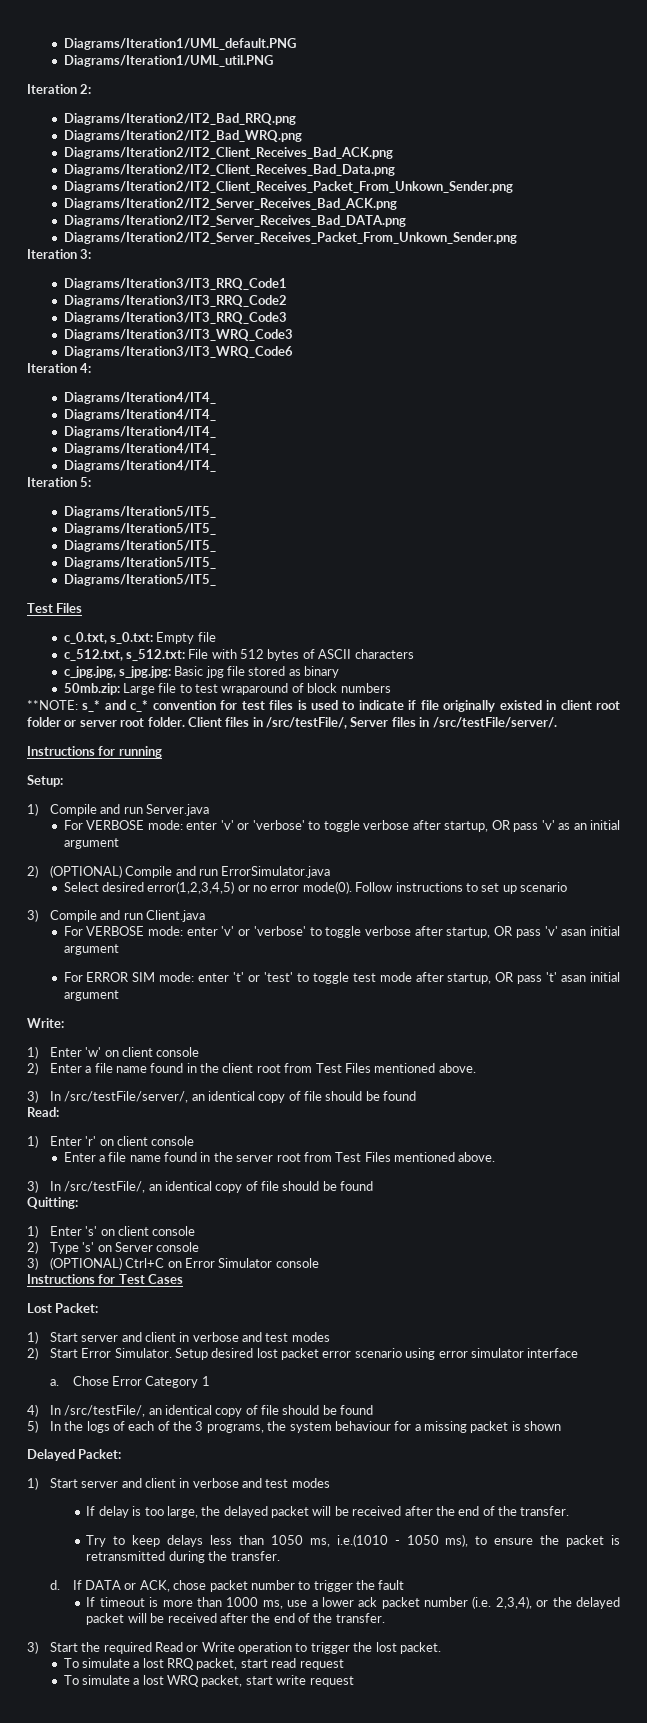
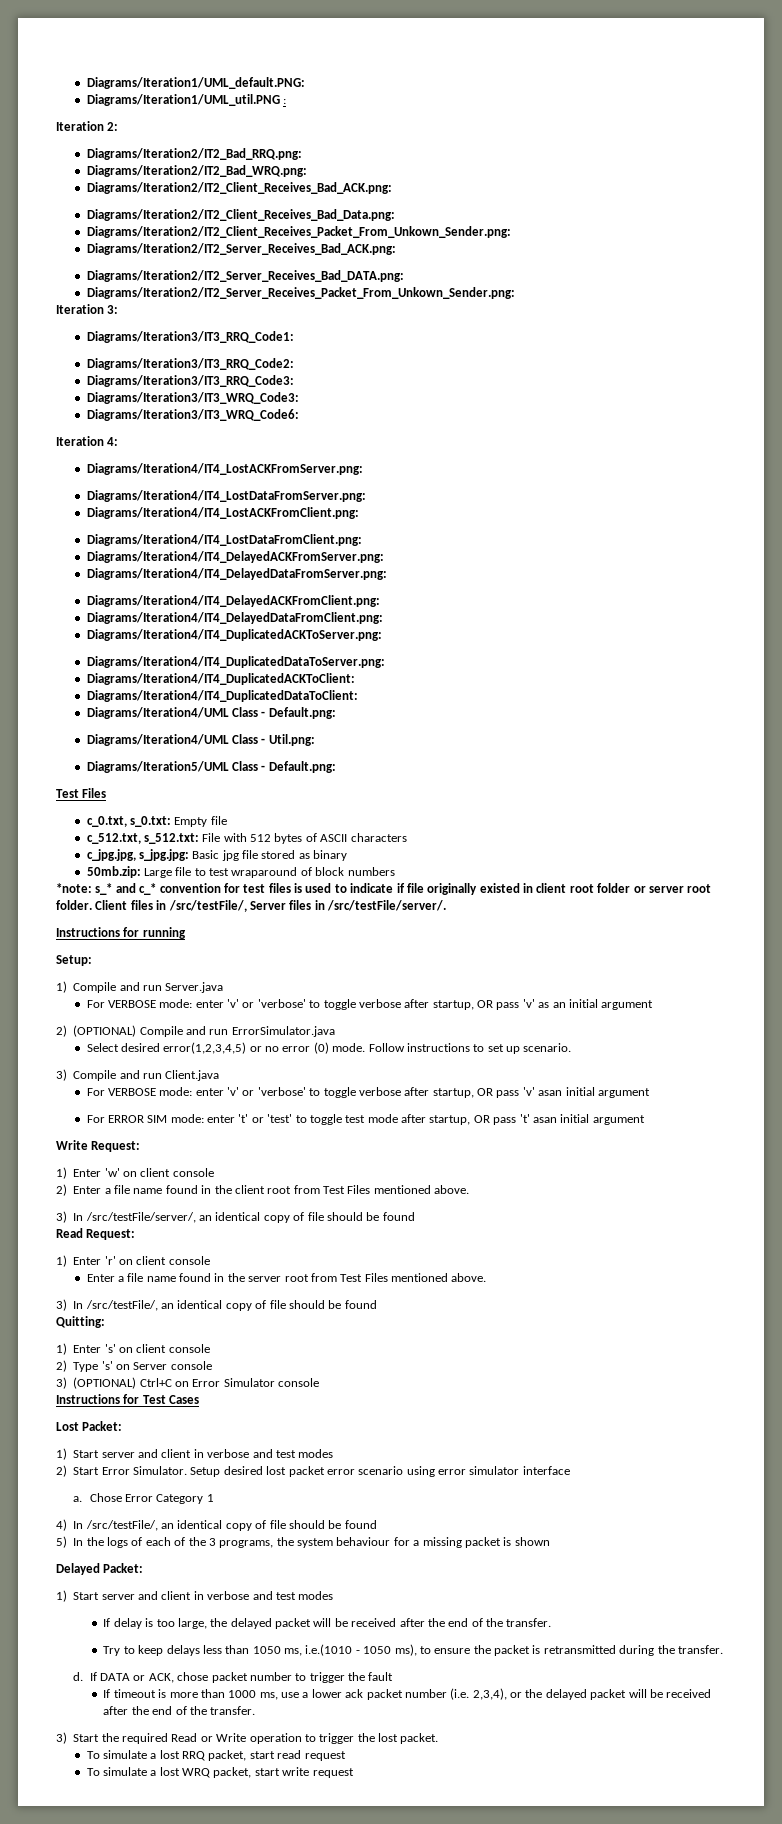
[63,38,296,50] Diagrams/Iteration1/UML_default.PNG -> [86,77,305,89] Diagrams/Iteration1/UML_default.PNG:
(273, 61) none -> [282,99,286,104] :
[63,113,296,125] [63,130,302,142] [63,147,393,159] [63,164,395,176] [63,181,513,193] [63,198,397,210] [63,215,406,227] [63,232,517,244] [27,249,92,259] [63,278,287,290] [63,295,287,307] [63,312,287,324] [63,329,293,341] [63,346,293,358] [27,363,92,373] [63,392,216,404] [63,409,216,421] [63,426,216,438] [63,443,216,455] [63,460,216,472] [27,477,92,487] [63,506,216,518] [63,523,216,535] [63,540,216,552] [63,557,216,569] [63,574,216,586] Diagrams/Iteration2/IT2_Bad_RRQ.png // Diagrams/Iteration2/IT2_Bad_WRQ.png // Diagrams/Iteration2/IT2_Client_Receives_Bad_ACK.png // Diagrams/Iteration2/IT2_Client_Receives_Bad_Data.png // Diagrams/Iteration2/IT2_Client_Receives_Packet_From_Unkown_Sender.png // Diagrams/Iteration2/IT2_Server_Receives_Bad_ACK.png // Diagrams/Iteration2/IT2_Server_Receives_Bad_DATA.png // Diagrams/Iteration2/IT2_Server_Receives_Packet_From_Unkown_Sender.png // Iteration 3: // Diagrams/Iteration3/IT3_RRQ_Code1 // Diagrams/Iteration3/IT3_RRQ_Code2 // Diagrams/Iteration3/IT3_RRQ_Code3 // Diagrams/Iteration3/IT3_WRQ_Code3 // Diagrams/Iteration3/IT3_WRQ_Code6 // Iteration 4: // Diagrams/Iteration4/IT4_ // Diagrams/Iteration4/IT4_ // Diagrams/Iteration4/IT4_ // Diagrams/Iteration4/IT4_ // Diagrams/Iteration4/IT4_ // Iteration 5: // Diagrams/Iteration5/IT5_ // Diagrams/Iteration5/IT5_ // Diagrams/Iteration5/IT5_ // Diagrams/Iteration5/IT5_ // Diagrams/Iteration5/IT5_ -> [86,148,302,160] [86,165,307,177] [86,182,392,194] [86,209,395,221] [86,226,511,238] [86,243,396,255] [86,270,404,282] [86,287,515,299] [56,304,119,314] [86,331,294,343] [86,358,294,370] [86,375,294,387] [86,392,299,404] [86,409,299,421] [56,436,119,446] [86,463,363,475] [86,490,366,502] [86,507,359,519] [86,534,362,546] [86,551,384,563] [86,568,387,580] [86,595,380,607] [86,612,383,624] [86,629,382,641] [86,656,385,668] [86,673,355,685] [86,690,358,702] [86,707,336,719] [86,734,315,746] [86,761,336,773] Diagrams/Iteration2/IT2_Bad_RRQ.png: // Diagrams/Iteration2/IT2_Bad_WRQ.png: // Diagrams/Iteration2/IT2_Client_Receives_Bad_ACK.png: // Diagrams/Iteration2/IT2_Client_Receives_Bad_Data.png: // Diagrams/Iteration2/IT2_Client_Receives_Packet_From_Unkown_Sender.png: // Diagrams/Iteration2/IT2_Server_Receives_Bad_ACK.png: // Diagrams/Iteration2/IT2_Server_Receives_Bad_DATA.png: // Diagrams/Iteration2/IT2_Server_Receives_Packet_From_Unkown_Sender.png: // Iteration 3: // Diagrams/Iteration3/IT3_RRQ_Code1: // Diagrams/Iteration3/IT3_RRQ_Code2: // Diagrams/Iteration3/IT3_RRQ_Code3: // Diagrams/Iteration3/IT3_WRQ_Code3: // Diagrams/Iteration3/IT3_WRQ_Code6: // Iteration 4: // Diagrams/Iteration4/IT4_LostACKFromServer.png: // Diagrams/Iteration4/IT4_LostDataFromServer.png: // Diagrams/Iteration4/IT4_LostACKFromClient.png: // Diagrams/Iteration4/IT4_LostDataFromClient.png: // Diagrams/Iteration4/IT4_DelayedACKFromServer.png: // Diagrams/Iteration4/IT4_DelayedDataFromServer.png: // Diagrams/Iteration4/IT4_DelayedACKFromClient.png: // Diagrams/Iteration4/IT4_DelayedDataFromClient.png: // Diagrams/Iteration4/IT4_DuplicatedACKToServer.png: // Diagrams/Iteration4/IT4_DuplicatedDataToServer.png: // Diagrams/Iteration4/IT4_DuplicatedACKToClient: // Diagrams/Iteration4/IT4_DuplicatedDataToClient: // Diagrams/Iteration4/UML Class - Default.png: // Diagrams/Iteration4/UML Class - Util.png: // Diagrams/Iteration5/UML Class - Default.png:
[27,700,78,710] **NOTE: -> [56,883,92,893] *note:
[302,881,352,894] mode(0). -> [313,1042,366,1054] (0) mode.
[520,882,568,892] scenario -> [523,1043,572,1052] scenario.
[27,1018,64,1028] Write: -> [56,1140,141,1152] Write Request:
[27,1107,59,1117] Read: -> [56,1228,136,1240] Read Request:

